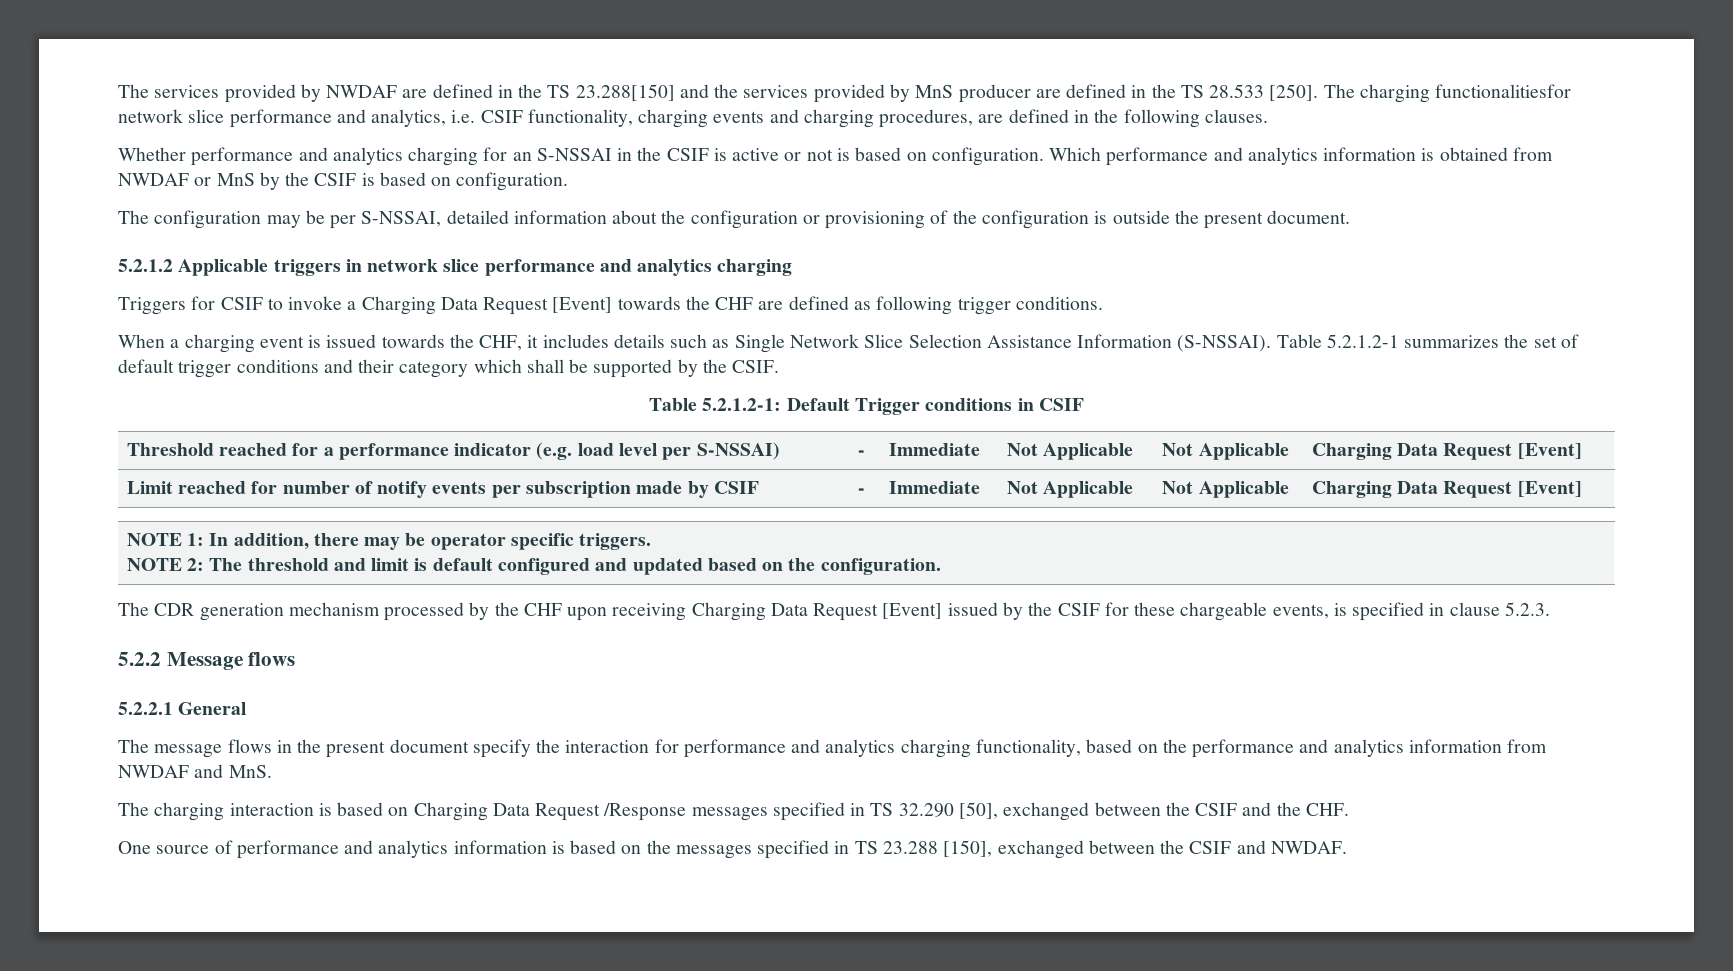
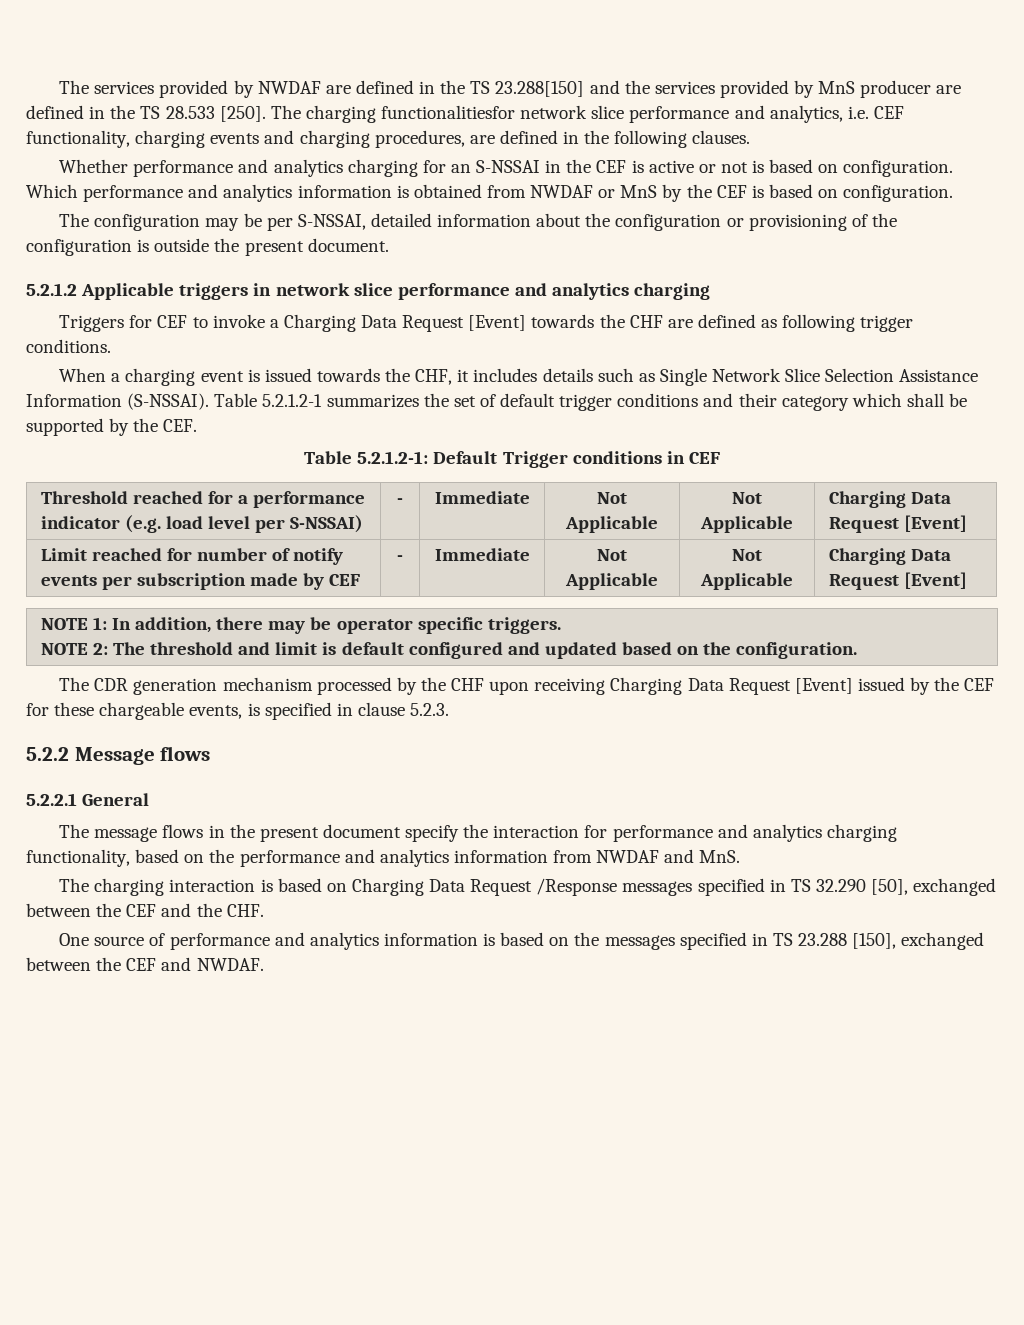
[480,110,523,123] CSIF -> [873,106,904,119] CEF
[666,148,709,161] CSIF -> [596,160,627,173] CEF
[314,173,357,186] CSIF -> [716,185,747,198] CEF
[220,297,263,310] CSIF -> [157,315,188,328] CEF
[732,360,780,373] CSIF. -> [163,419,198,432] CEF.
[1038,398,1084,411] CSIF -> [688,452,720,464] CEF
[713,481,759,494] CSIF -> [329,574,361,586] CEF
[1057,603,1100,616] CSIF -> [964,678,995,691] CEF
[1195,803,1238,816] CSIF -> [126,904,157,917] CEF
[1189,841,1232,854] CSIF -> [126,958,157,971] CEF

